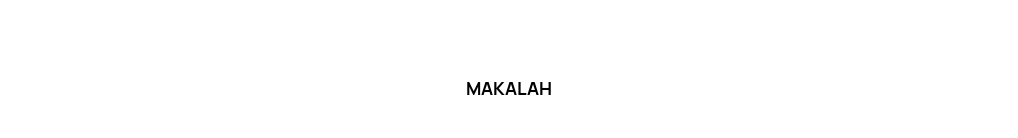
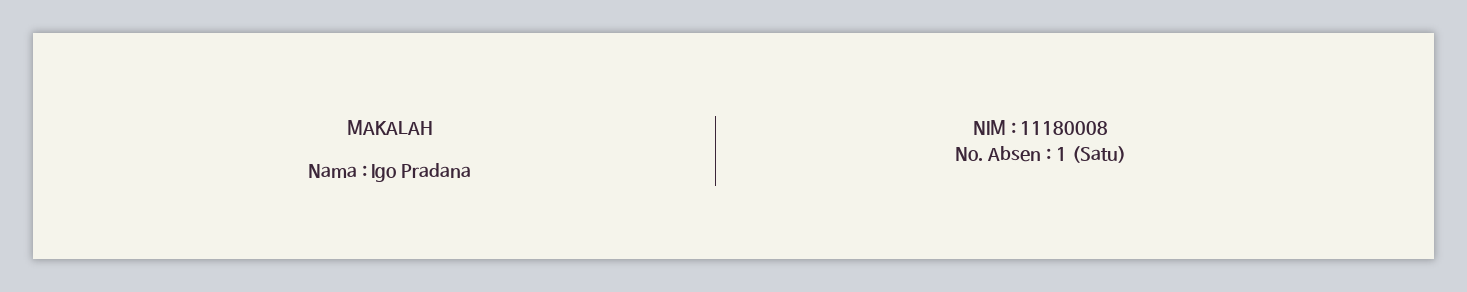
(552, 88) none -> [307,163,472,182] [972,120,1109,135] [955,146,1126,163] // Nama : Igo Pradana // NIM : 11180008 // No. Absen : 1 (Satu)

